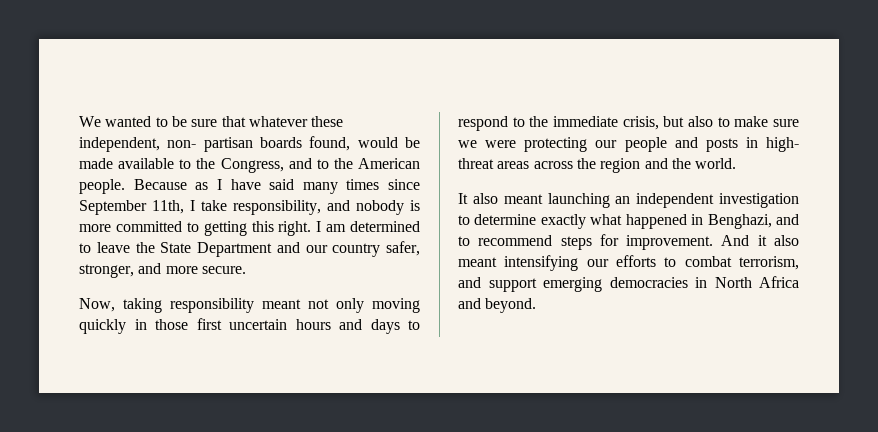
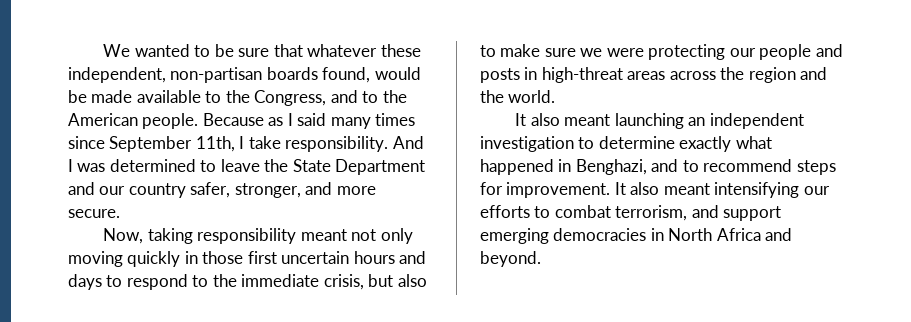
[167,137,253,152] non- partisan -> [170,67,263,83] non-partisan
[230,179,261,190] have -> (293, 119) none
[233,200,420,215] [79,221,347,236] responsibility, and nobody is more committed to getting this right. I am -> [285,136,424,152] [68,159,106,172] responsibility. And I was
[766,137,799,152] [458,158,494,169] high- threat -> [541,67,623,83] high-threat
[721,235,767,246] And it -> [614,182,626,195] It

